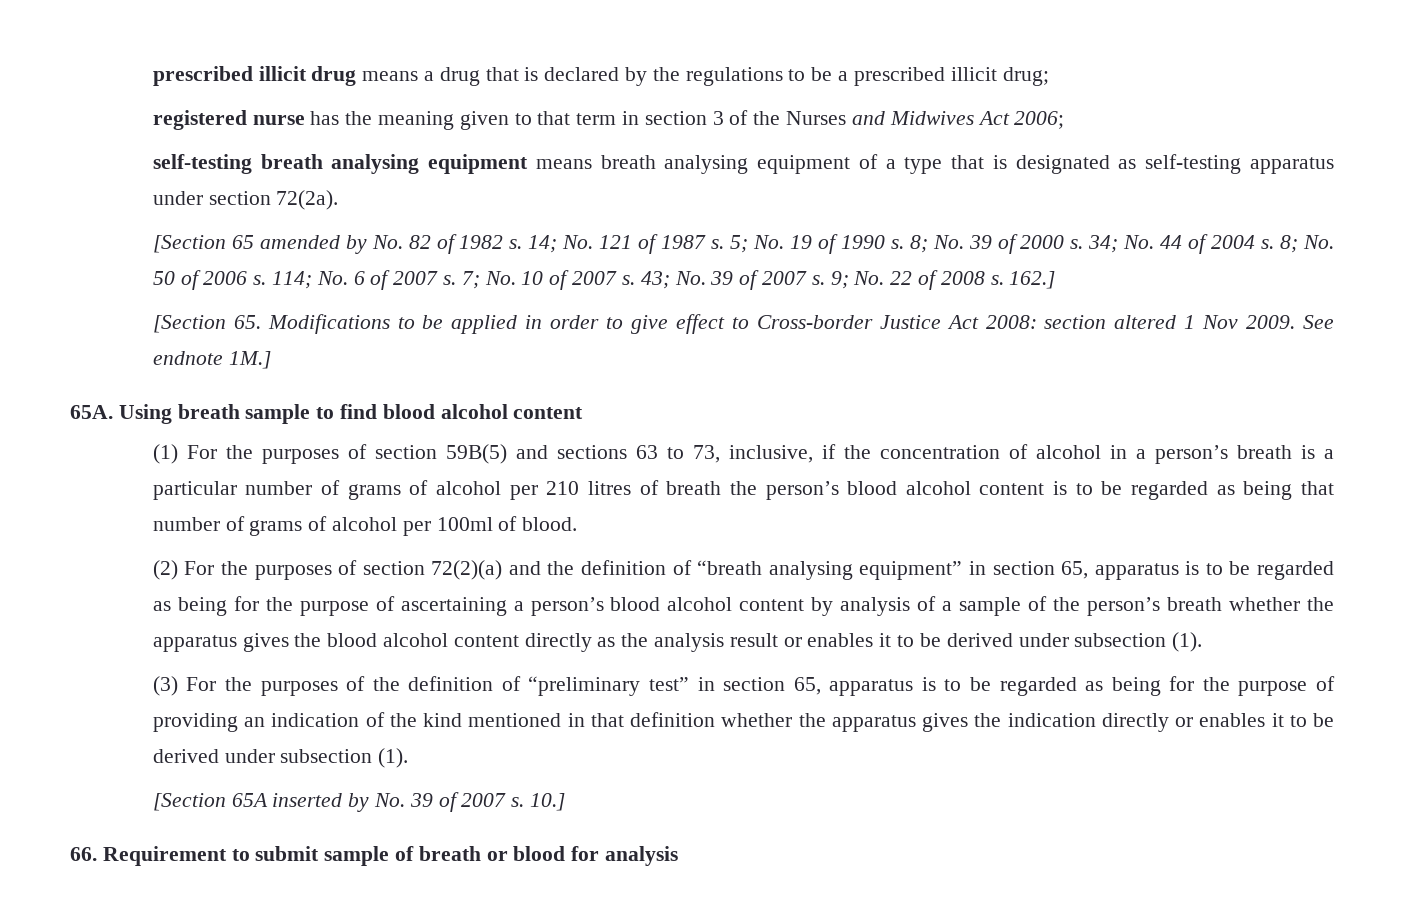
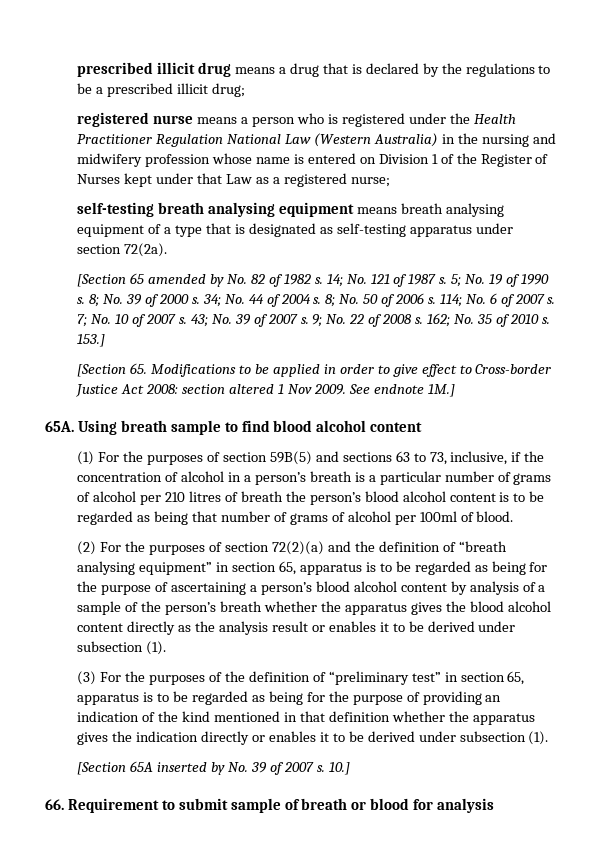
[310,110,1065,130] has the meaning given to that term in section 3 of the Nurses and Midwives Act 2006; -> [197,113,516,127] [77,133,556,147] [77,153,549,167] [77,173,390,187] means a person who is registered under the Health Practitioner Regulation National Law (Western Australia) in the nursing and midwifery profession whose name is entered on Division 1 of the Register of Nurses kept under that Law as a registered nurse;
[1009,271,1056,289] 162.] -> [426,313,550,327] [77,334,106,347] 162; No. 35 of 2010 s. 153.]

